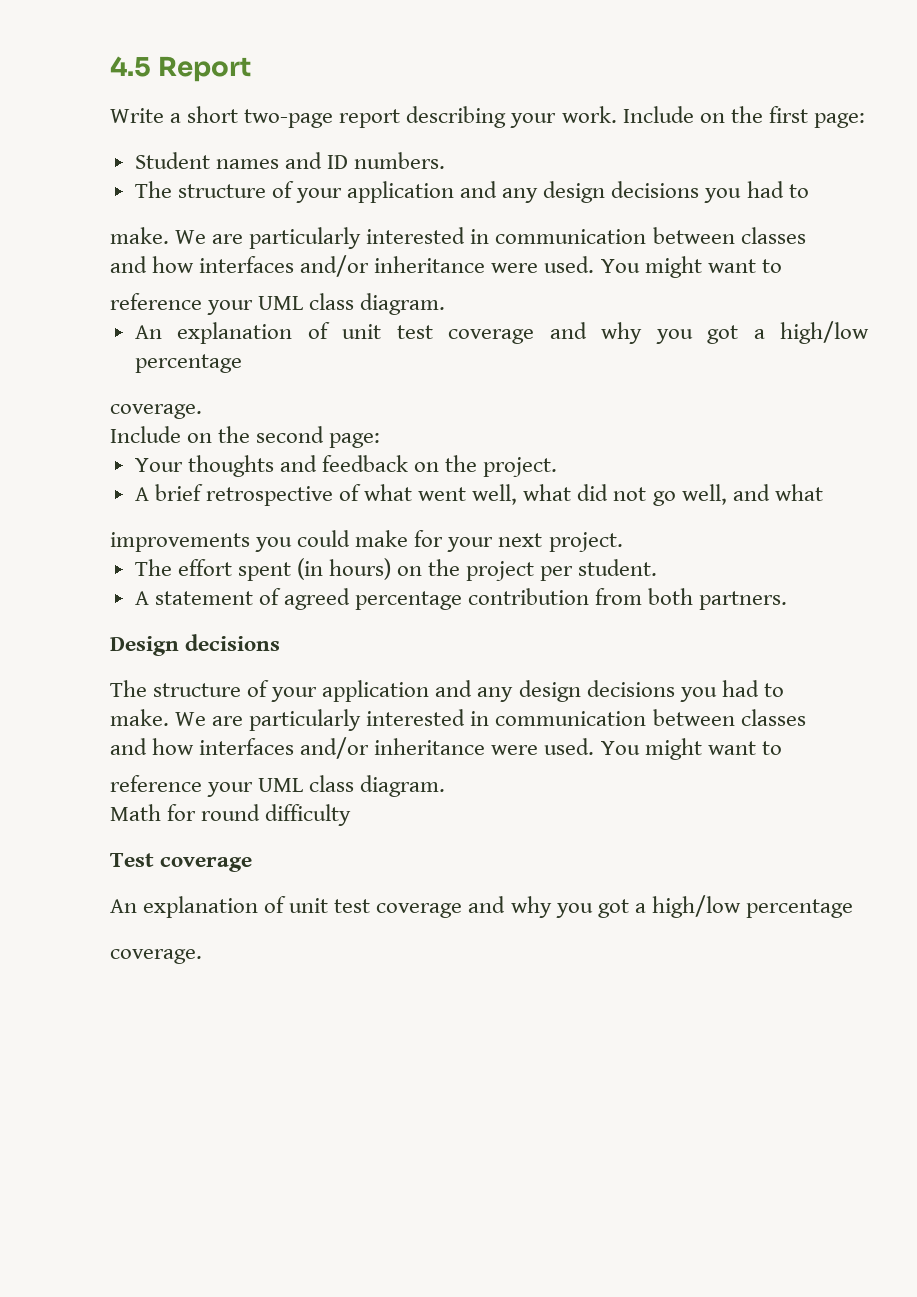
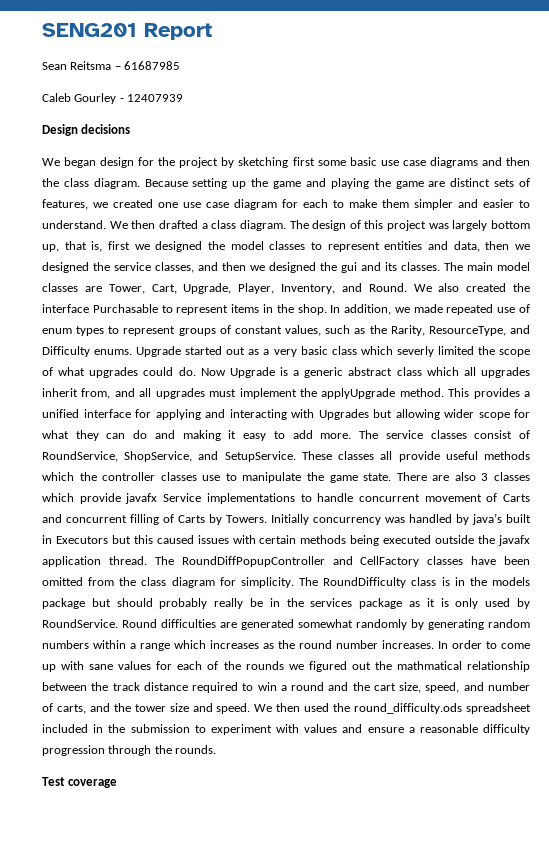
[110,56,151,77] 4.5 -> [42,23,137,37] SENG201
[110,106,865,128] [134,152,446,169] [134,181,809,203] [110,227,806,249] [110,255,782,278] [110,293,446,315] [134,321,870,344] [134,354,242,373] [110,404,202,419] [110,426,381,448] [134,455,558,477] [134,484,823,506] [110,530,623,552] [134,558,658,581] [134,588,788,610] [110,634,281,656] [110,680,784,702] [110,709,806,731] [110,737,782,760] [110,775,446,797] [110,804,352,826] [110,853,253,872] [110,895,853,918] [110,949,202,964] Write a short two-page report describing your work. Include on the first page: // Student names and ID numbers. // The structure of your application and any design decisions you had to // make. We are particularly interested in communication between classes // and how interfaces and/or inheritance were used. You might want to // reference your UML class diagram. // An explanation of unit test coverage and why you got a high/low percentage // coverage. // Include on the second page: // Your thoughts and feedback on the project. // A brief retrospective of what went well, what did not go well, and what // improvements you could make for your next project. // The effort spent (in hours) on the project per student. // A statement of agreed percentage contribution from both partners. // Design decisions // The structure of your application and any design decisions you had to // make. We are particularly interested in communication between classes // and how interfaces and/or inheritance were used. You might want to // reference your UML class diagram. // Math for round difficulty // Test coverage // An explanation of unit test coverage and why you got a high/low percentage // coverage. -> [42,61,181,70] [42,93,184,104] [42,124,131,136] [42,157,530,168] [42,178,531,189] [42,199,530,210] [42,220,531,231] [42,241,531,252] [42,262,530,273] [42,283,530,294] [42,304,530,315] [42,325,530,336] [42,346,530,357] [42,367,531,378] [42,388,531,399] [42,409,530,420] [42,430,530,441] [42,451,530,462] [42,472,530,483] [42,493,530,504] [42,513,531,525] [42,535,530,546] [42,556,530,567] [42,577,530,588] [42,598,531,609] [42,619,530,630] [42,640,530,651] [42,661,530,672] [42,682,530,693] [42,703,531,714] [42,724,531,735] [42,745,217,756] [42,777,118,788] Sean Reitsma – 61687985 // Caleb Gourley - 12407939 // Design decisions // We began design for the project by sketching first some basic use case diagrams and then the class diagram. Because setting up the game and playing the game are distinct sets of features, we created one use case diagram for each to make them simpler and easier to understand. We then drafted a class diagram. The design of this project was largely bottom up, that is, first we designed the model classes to represent entities and data, then we designed the service classes, and then we designed the gui and its classes. The main model classes are Tower, Cart, Upgrade, Player, Inventory, and Round. We also created the interface Purchasable to represent items in the shop. In addition, we made repeated use of enum types to represent groups of constant values, such as the Rarity, ResourceType, and Difficulty enums. Upgrade started out as a very basic class which severly limited the scope of what upgrades could do. Now Upgrade is a generic abstract class which all upgrades inherit from, and all upgrades must implement the applyUpgrade method. This provides a unified interface for applying and interacting with Upgrades but allowing wider scope for what they can do and making it easy to add more. The service classes consist of RoundService, ShopService, and SetupService. These classes all provide useful methods which the controller classes use to manipulate the game state. There are also 3 classes which provide javafx Service implementations to handle concurrent movement of Carts and concurrent filling of Carts by Towers. Initially concurrency was handled by java’s built in Executors but this caused issues with certain methods being executed outside the javafx application thread. The RoundDiffPopupController and CellFactory classes have been omitted from the class diagram for simplicity. The RoundDifficulty class is in the models package but should probably really be in the services package as it is only used by RoundService. Round difficulties are generated somewhat randomly by generating random numbers within a range which increases as the round number increases. In order to come up with sane values for each of the rounds we figured out the mathmatical relationship between the track distance required to win a round and the cart size, speed, and number of carts, and the tower size and speed. We then used the round_difficulty.ods spreadsheet included in the submission to experiment with values and ensure a reasonable difficulty progression through the rounds. // Test coverage

